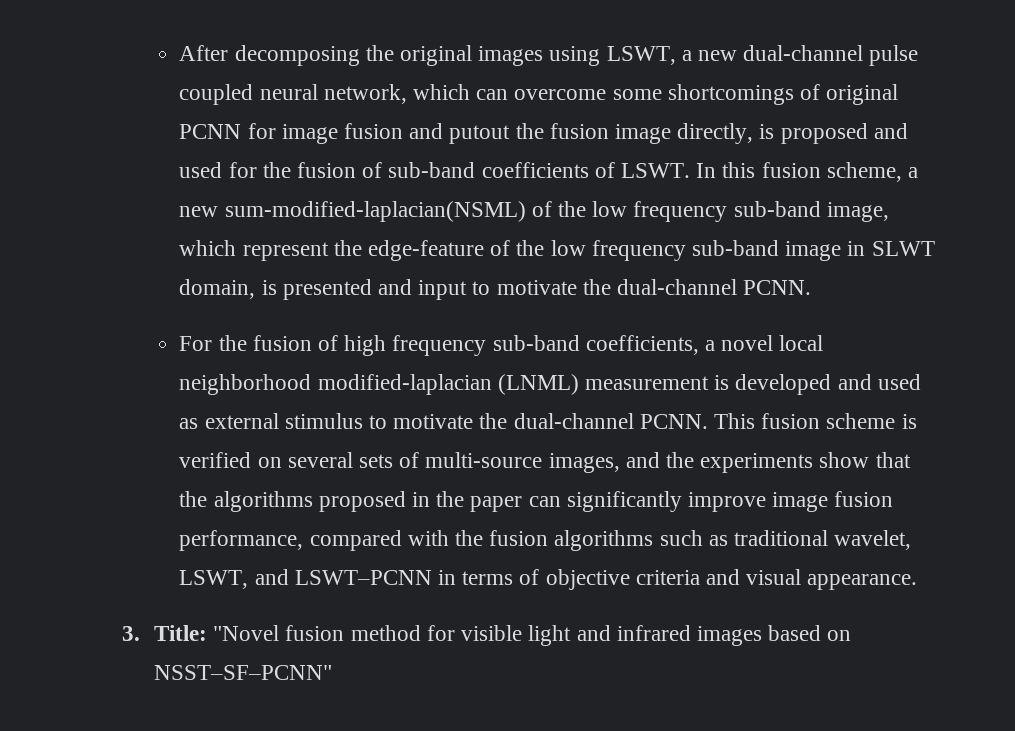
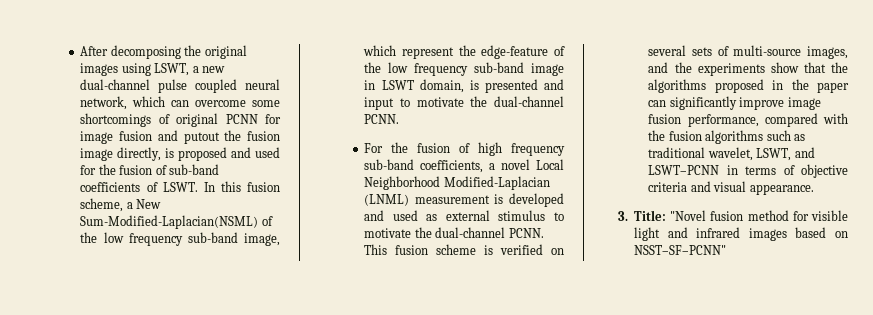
[179,201,526,222] new sum-modified-laplacian(NSML) -> [136,199,162,209] [80,215,259,229] New Sum-Modified-Laplacian(NSML)
[871,241,935,256] SLWT -> [381,80,414,90] LSWT
[779,335,824,351] [179,374,492,395] local neighborhood modified-laplacian -> [536,159,564,170] [364,176,550,190] Local Neighborhood Modified-Laplacian

